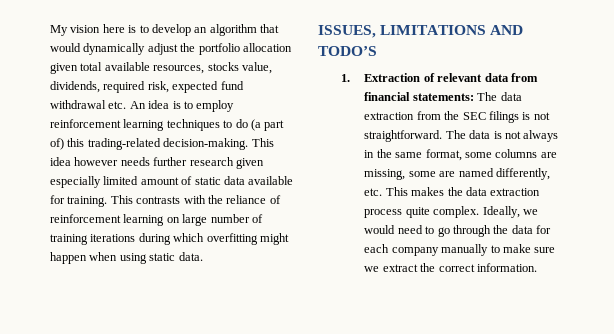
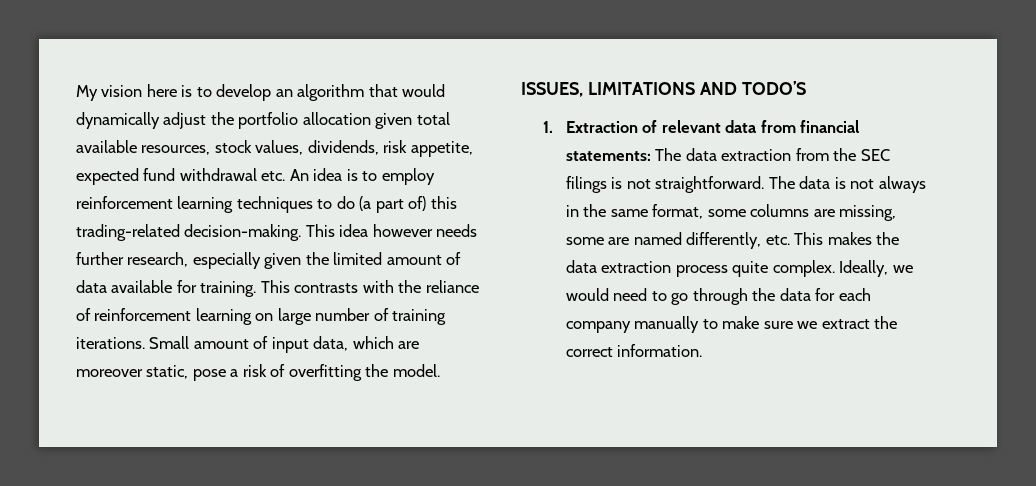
[207,62,272,74] [50,81,169,93] stocks value, dividends, required risk, -> [214,140,473,157] stock values, dividends, risk appetite,
[189,157,264,169] [50,176,101,188] research given especially -> [127,252,329,269] research, especially given the
[194,177,221,185] static -> (462, 258) none
[90,233,289,245] [50,252,203,264] iterations during which overfitting might happen when using static data. -> [76,336,420,353] [76,364,440,381] iterations. Small amount of input data, which are moreover static, pose a risk of overfitting the model.

